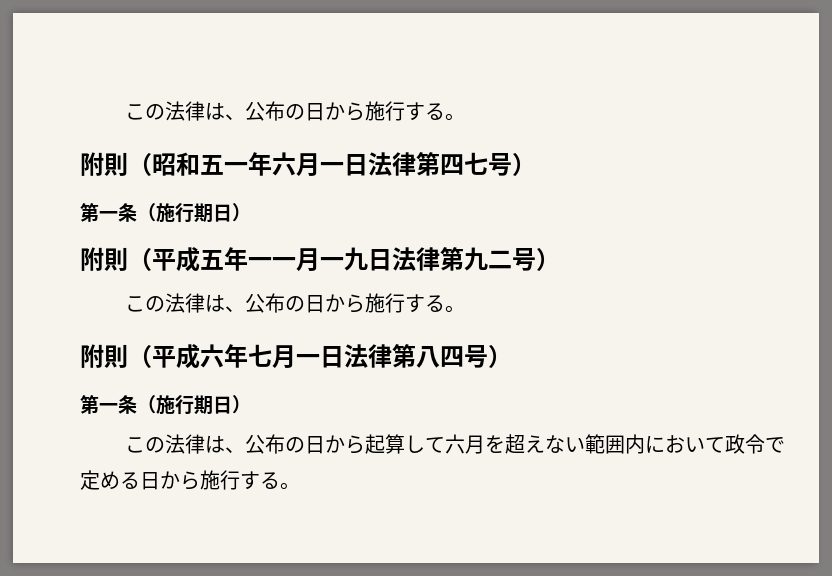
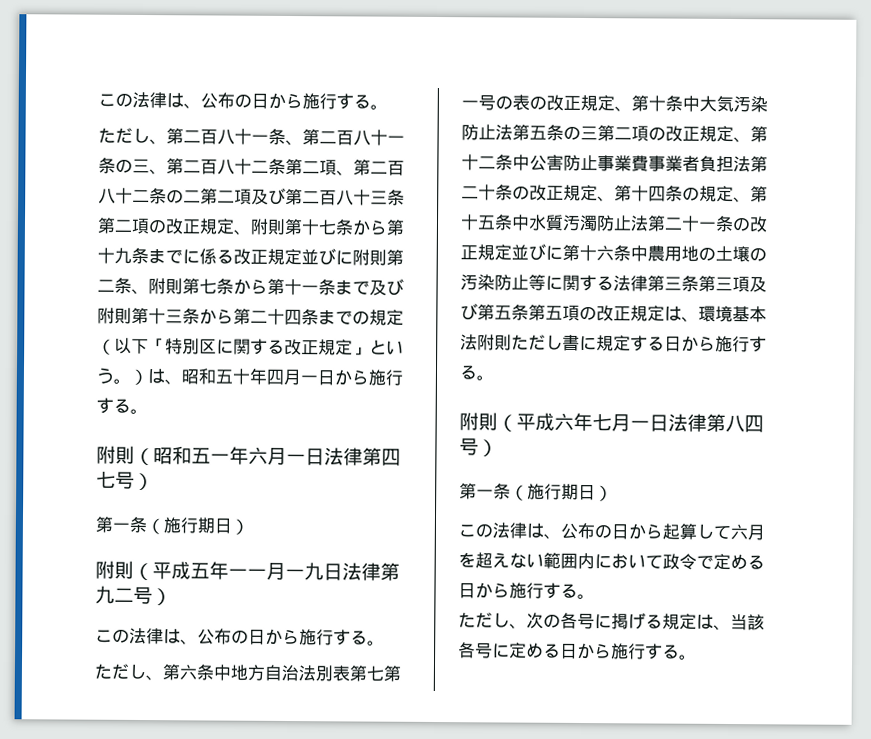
[125,101,466,121] この法律は、公布の日から施行する。 -> [98,91,388,110] [98,127,405,146] [98,157,405,176] [98,187,405,206] [97,217,405,236] [97,247,404,266] [97,277,404,296] [97,307,404,326] [97,337,404,356] [96,367,403,386] [96,397,148,415] この法律は、公布の日から施行する。 // ただし、第二百八十一条、第二百八十一条の三、第二百八十二条第二項、第二百八十二条の二第二項及び第二百八十三条第二項の改正規定、附則第十七条から第十九条までに係る改正規定並びに附則第二条、附則第七条から第十一条まで及び附則第十三条から第二十四条までの規定（以下「特別区に関する改正規定」という。）は、昭和五十年四月一日から施行する。
(466, 309) none -> [94,663,401,682] [461,94,768,113] [461,124,768,143] [461,154,768,173] [461,184,768,203] [460,214,768,233] [460,243,767,263] [460,274,767,293] [460,303,767,323] [460,334,767,353] [459,365,494,381] // ただし、第六条中地方自治法別表第七第一号の表の改正規定、第十条中大気汚染防止法第五条の三第二項の改正規定、第十二条中公害防止事業費事業者負担法第二十条の改正規定、第十四条の規定、第十五条中水質汚濁防止法第二十一条の改正規定並びに第十六条中農用地の土壌の汚染防止等に関する法律第三条第三項及び第五条第五項の改正規定は、環境基本法附則ただし書に規定する日から施行する。
(300, 486) none -> [458,612,765,631] [458,642,697,660] // ただし、次の各号に掲げる規定は、当該各号に定める日から施行する。

